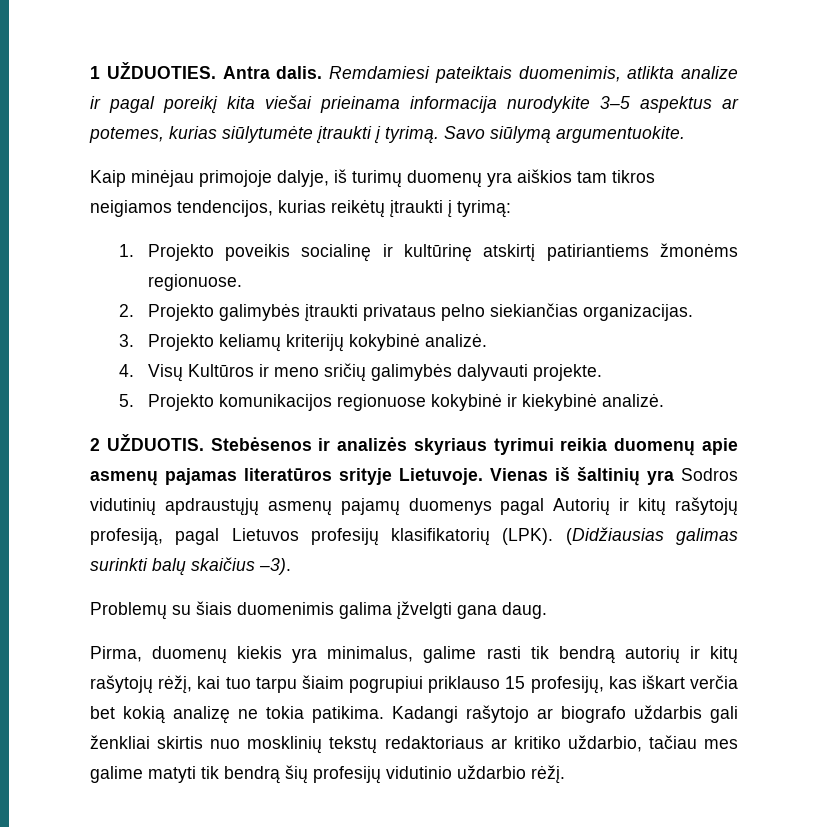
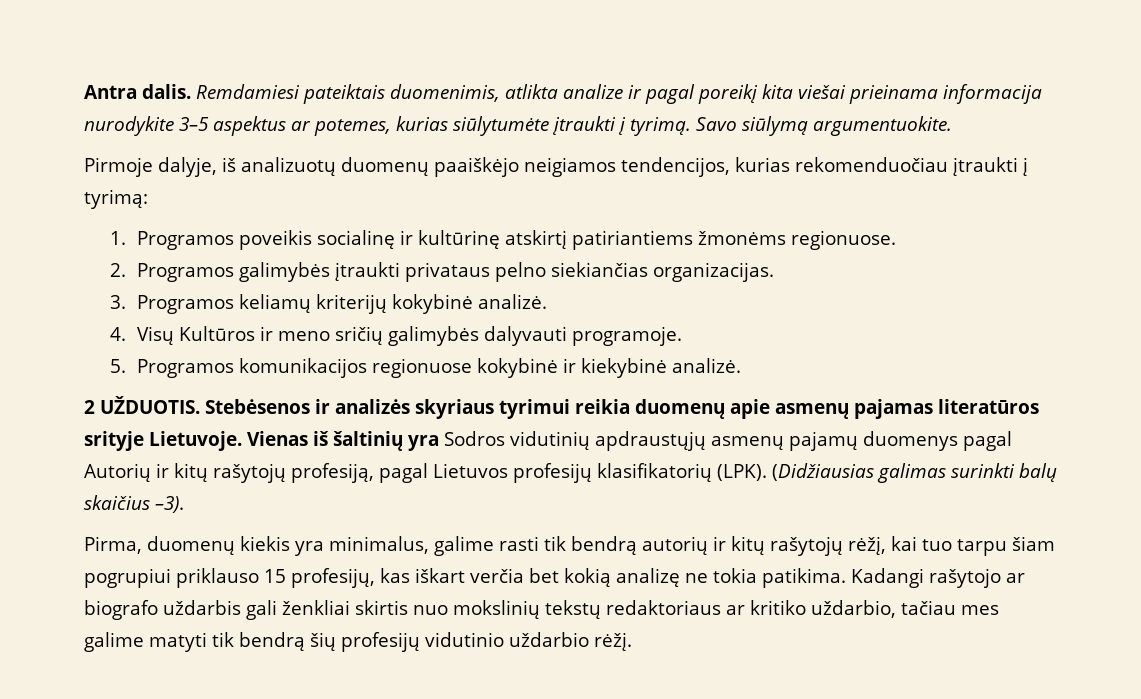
[90,62,216,79] 1 UŽDUOTIES. -> (84, 92) none
[90,169,655,188] Kaip minėjau primojoje dalyje, iš turimų duomenų yra aiškios tam tikros -> [84,157,519,177] Pirmoje dalyje, iš analizuotų duomenų paaiškėjo
[331,199,385,218] reikėtų -> [795,157,948,172] rekomenduočiau
[147,244,214,261] Projekto -> [136,231,234,250] Programos
[147,304,214,321] Projekto -> [136,263,234,282] Programos
[147,334,214,351] Projekto -> [136,295,234,314] Programos
[532,364,602,381] projekte. -> [571,326,682,346] programoje.
[147,394,214,411] Projekto -> [136,359,234,378] Programos
[90,601,547,620] // Problemų su šiais duomenimis galima įžvelgti gana daug. -> (184, 504) none
[301,675,344,689] šiaim -> [1012,536,1055,551] šiam
[247,736,323,754] mosklinių -> [453,600,540,619] mokslinių

